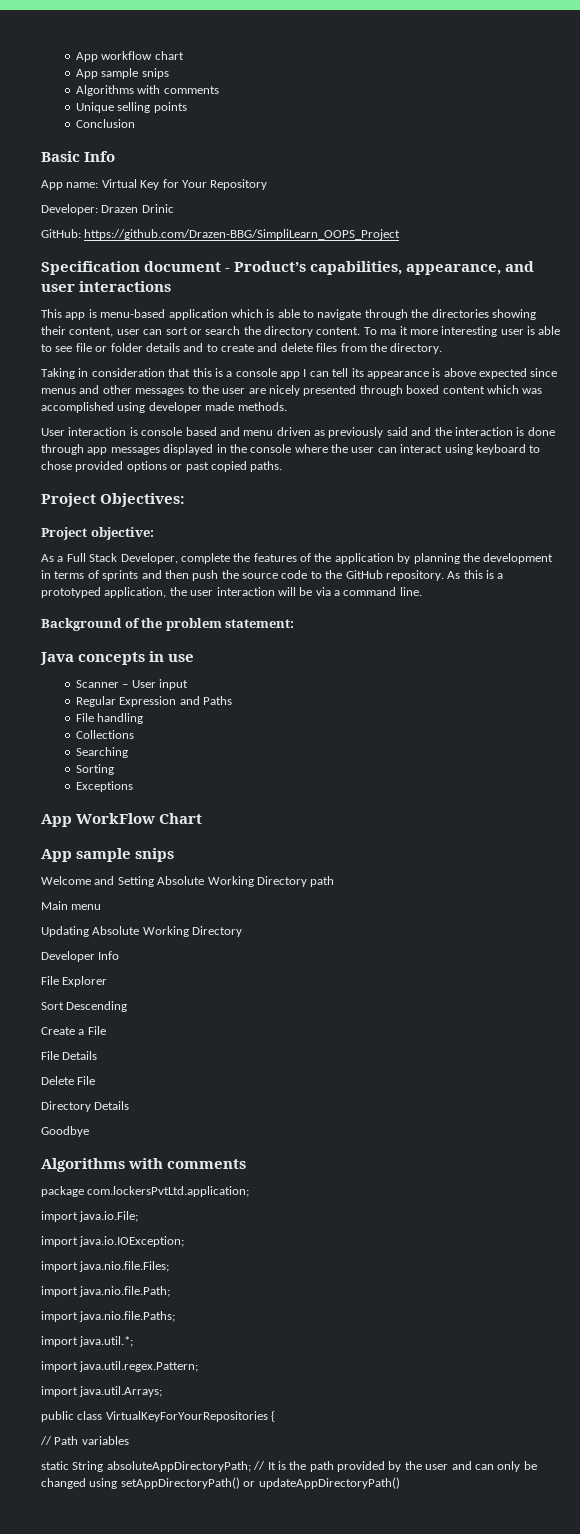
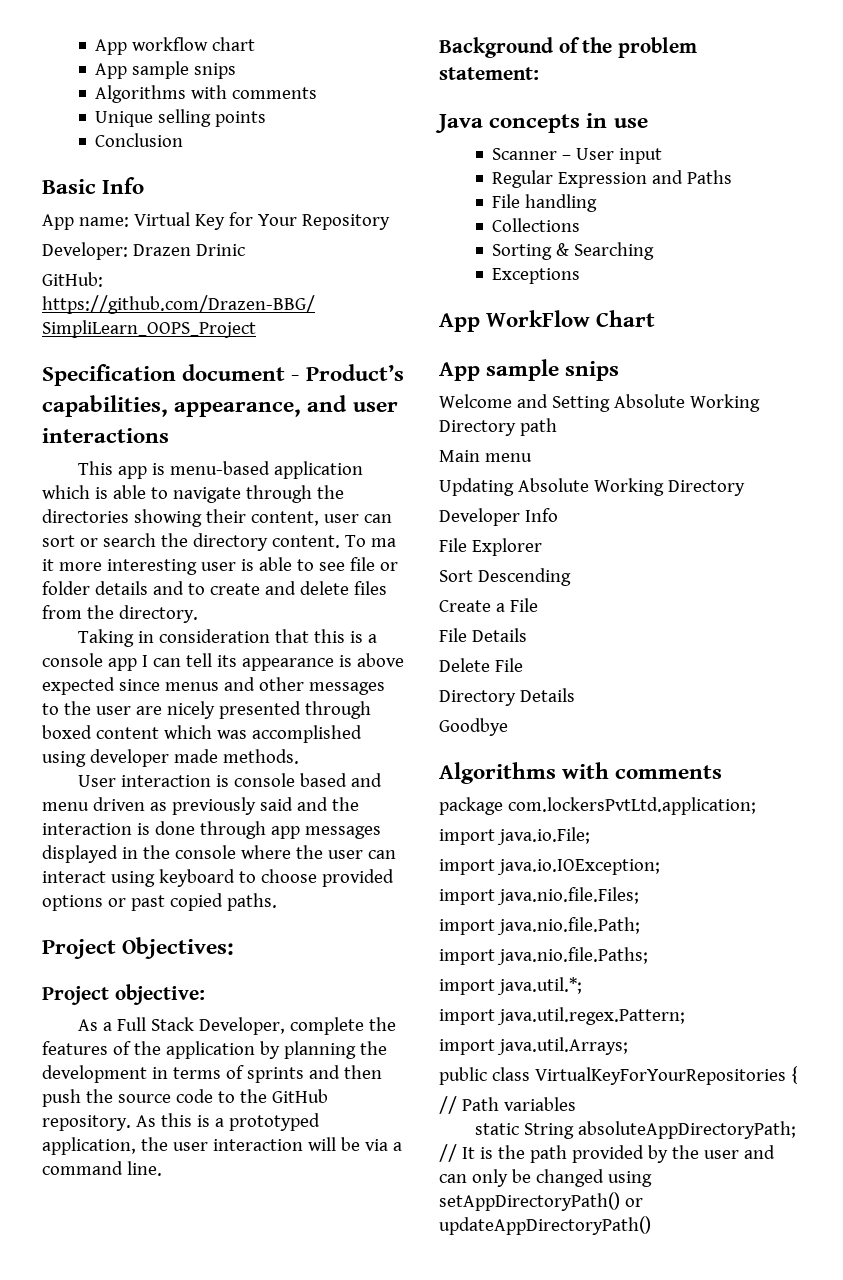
[41,461,72,470] chose -> [260,869,317,883] choose
(134, 734) none -> [492,243,570,260] Sorting &
[75,764,114,775] // Sorting -> (655, 251) none

